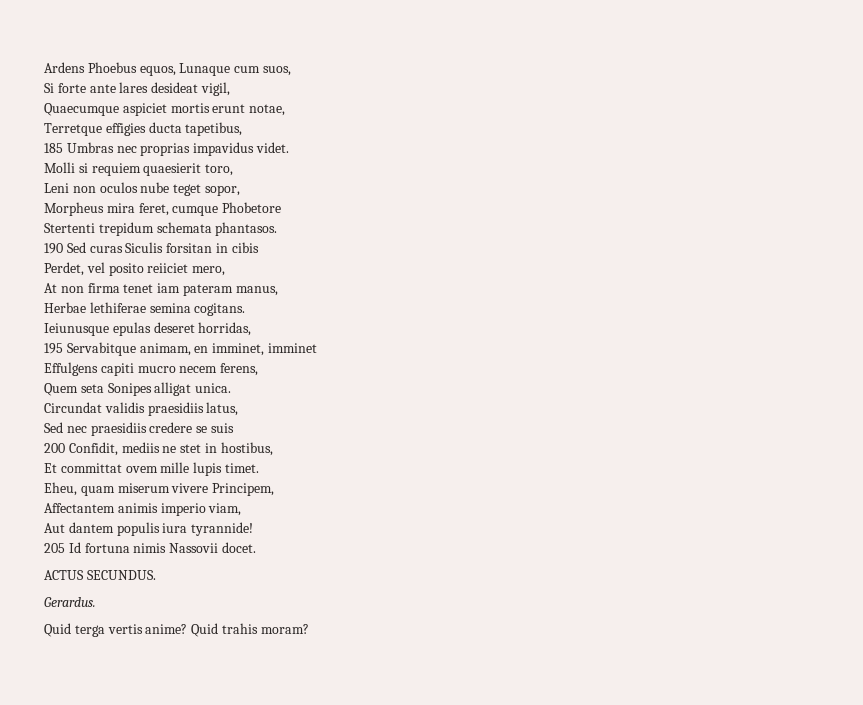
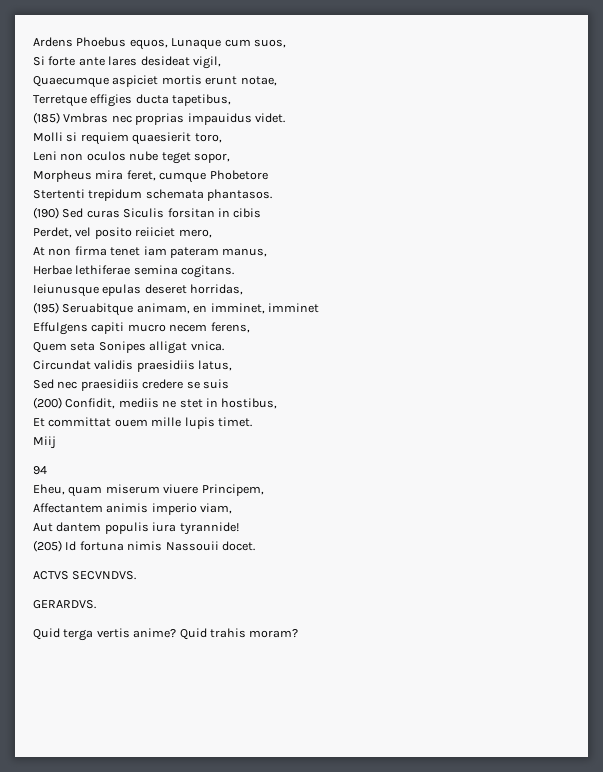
[44,142,114,153] 185 Umbras -> [33,112,109,124] (185) Vmbras
[193,142,255,156] impavidus -> [187,113,252,125] impauidus
[44,243,63,254] 190 -> [33,207,59,219] (190)
[44,342,136,356] 195 Servabitque -> [33,302,134,316] (195) Seruabitque
[195,383,232,393] unica. -> [190,341,224,351] vnica.
[44,443,65,453] 200 -> [33,397,62,409] (200)
[125,466,158,473] ovem -> [114,419,148,427] ouem
(259, 468) none -> [33,436,56,449] [33,466,47,475] // Miij // 94
[171,483,209,493] vivere -> [163,484,199,494] viuere
[44,543,65,553] 205 -> [33,540,62,552] (205)
[169,543,219,553] Nassovii -> [165,541,219,551] Nassouii
[44,570,156,580] [44,597,96,607] ACTUS SECUNDUS. // Gerardus. -> [33,571,137,580] [33,600,96,609] ACTVS SECVNDVS. // GERARDVS.

